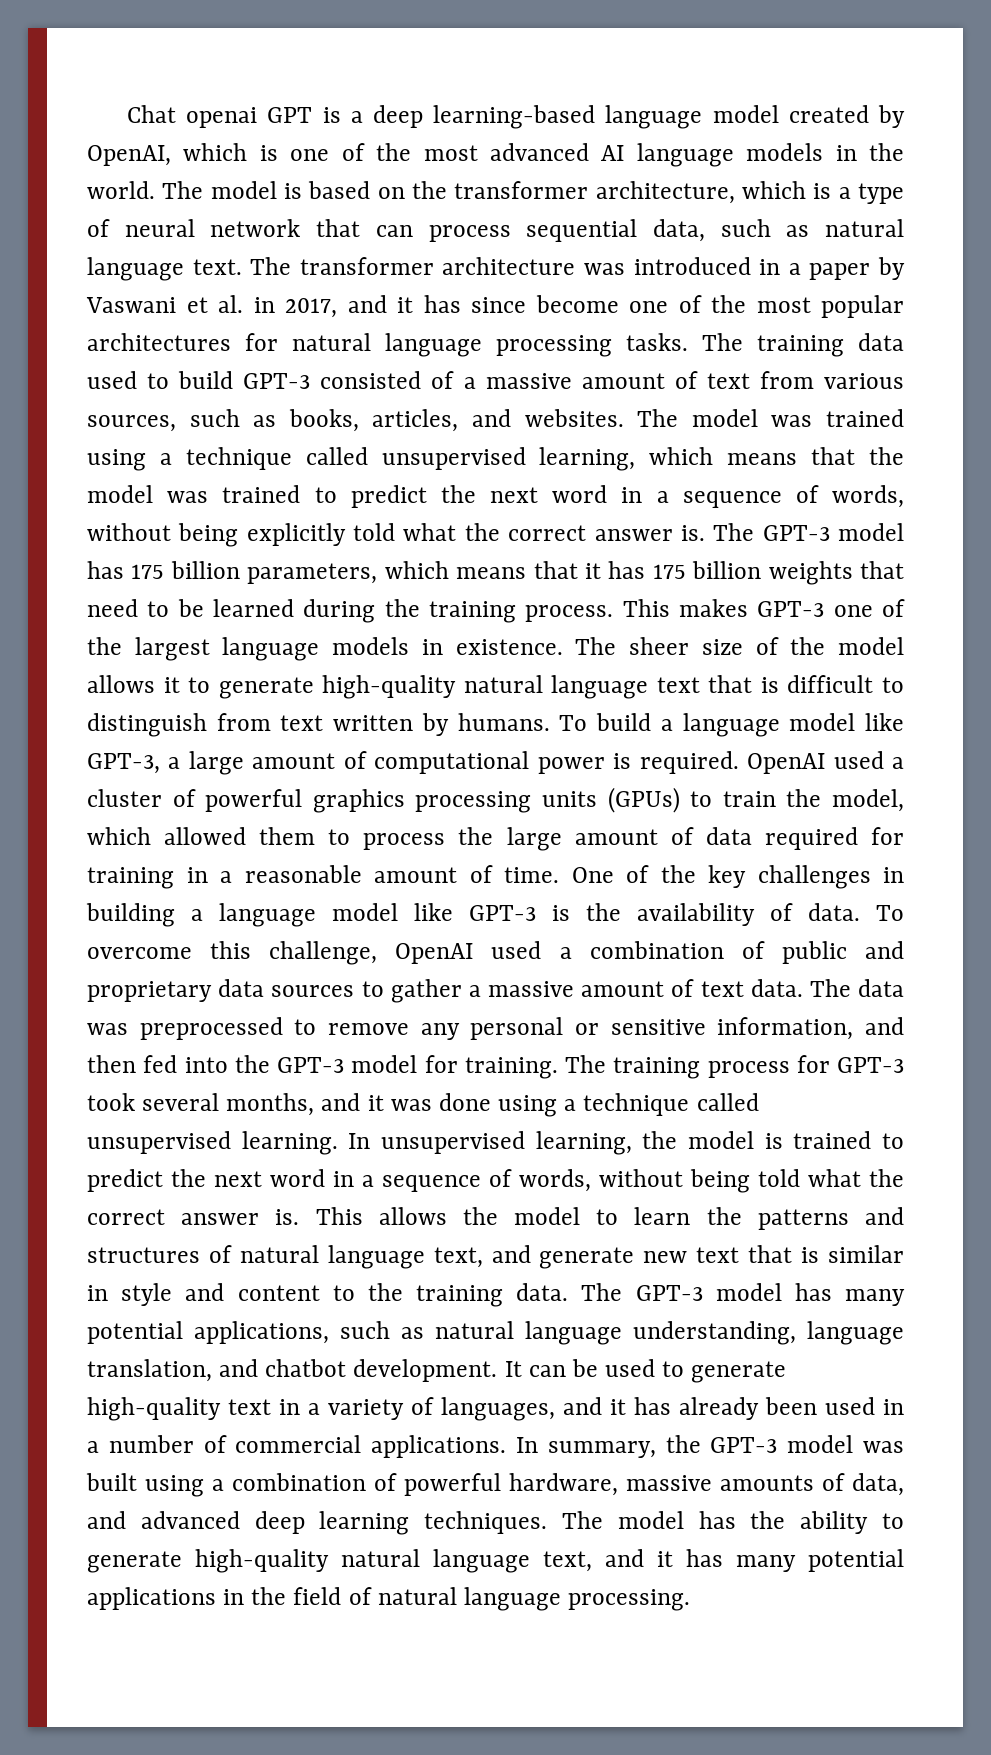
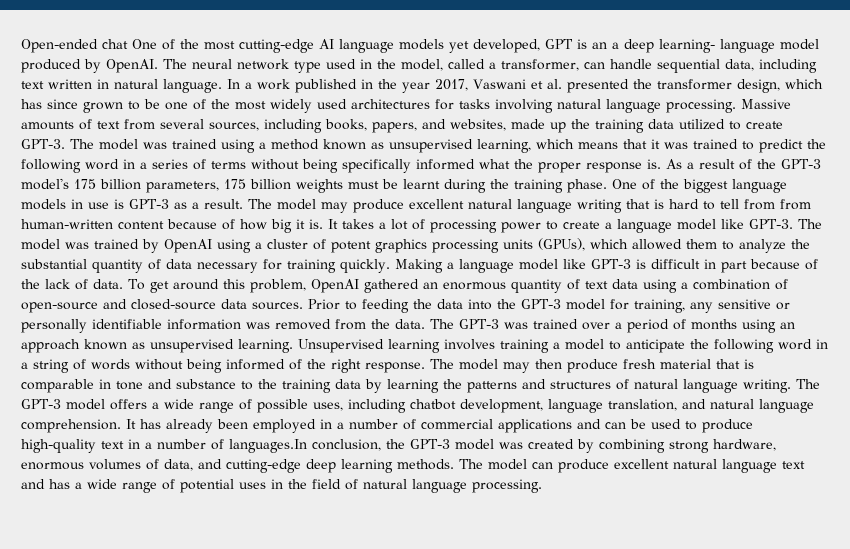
[126,105,258,128] Chat openai -> [21,39,540,53] Open-ended chat One of the most cutting-edge AI language models yet developed,
(341, 115) none -> [592,42,607,49] an
[433,105,906,129] [87,143,904,167] [87,181,905,204] [87,219,905,242] [87,257,906,281] [86,295,904,318] [87,333,904,357] [87,371,905,389] [87,409,624,432] learning-based language model created by OpenAI, which is one of the most advanced AI language models in the world. The model is based on the transformer architecture, which is a type of neural network that can process sequential data, such as natural language text. The transformer architecture was introduced in a paper by Vaswani et al. in 2017, and it has since become one of the most popular architectures for natural language processing tasks. The training data used to build GPT-3 consisted of a massive amount of text from various sources, such as books, articles, and websites. -> [659,39,819,53] [21,59,817,73] [21,79,823,93] [21,99,791,113] [21,119,783,133] [21,139,65,149] learning- language model produced by OpenAI. The neural network type used in the model, called a transformer, can handle sequential data, including text written in natural language. In a work published in the year 2017, Vaswani et al. presented the transformer design, which has since grown to be one of the most widely used architectures for tasks involving natural language processing. Massive amounts of text from several sources, including books, papers, and websites, made up the training data utilized to create GPT-3.
[185,447,368,470] technique called -> [271,139,384,150] method known as
[869,447,905,465] [87,485,153,503] the model -> [651,139,660,149] it
[490,485,904,508] [87,523,905,547] [87,561,904,585] [87,599,906,623] [87,637,905,661] [87,675,904,699] [87,713,905,737] [87,751,884,775] next word in a sequence of words, without being explicitly told what the correct answer is. The GPT-3 model has 175 billion parameters, which means that it has 175 billion weights that need to be learned during the training process. This makes GPT-3 one of the largest language models in existence. The sheer size of the model allows it to generate high-quality natural language text that is difficult to distinguish from text written by humans. To build a language model like GPT-3, a large amount of computational power is required. OpenAI used -> [21,159,821,173] [21,178,787,193] [21,199,811,213] [21,219,822,233] [21,239,251,253] following word in a series of terms without being specifically informed what the proper response is. As a result of the GPT-3 model's 175 billion parameters, 175 billion weights must be learnt during the training phase. One of the biggest language models in use is GPT-3 as a result. The model may produce excellent natural language writing that is hard to tell from from human-written content because of how big it is. It takes a lot of processing power to create a language model like GPT-3. The model was trained by OpenAI using
[205,789,303,812] powerful -> [331,241,371,253] potent
[607,787,905,813] [87,827,658,851] (GPUs) to train the model, which allowed them to process the large amount -> [538,238,810,253] [21,259,143,273] (GPUs), which allowed them to analyze the substantial quantity
[764,827,858,850] required -> [197,262,258,273] necessary
[186,865,904,889] [86,903,175,927] in a reasonable amount of time. One of the key challenges in building -> [340,259,443,273] quickly. Making
[586,903,904,926] [87,941,904,965] [87,979,904,1003] [87,1017,904,1040] [87,1055,178,1073] the availability of data. To overcome this challenge, OpenAI used a combination of public and proprietary data sources to gather a massive amount of text data. The data was preprocessed to remove any personal or sensitive information, and then fed -> [650,259,818,273] [21,279,788,293] [21,299,463,313] difficult in part because of the lack of data. To get around this problem, OpenAI gathered an enormous quantity of text data using a combination of open-source and closed-source data sources. Prior to feeding the data
[464,1055,904,1079] [87,1093,759,1117] [87,1131,904,1155] [87,1169,904,1193] [87,1207,691,1225] training. The training process for GPT-3 took several months, and it was done using a technique called unsupervised learning. In unsupervised learning, the model is trained to predict the next word in a sequence of words, without being told what the correct answer is. This allows the model to learn -> [634,299,790,313] [21,319,795,333] [21,339,828,353] [21,359,754,373] [21,379,439,393] training, any sensitive or personally identifiable information was removed from the data. The GPT-3 was trained over a period of months using an approach known as unsupervised learning. Unsupervised learning involves training a model to anticipate the following word in a string of words without being informed of the right response. The model may then produce fresh material that is comparable in tone and substance to the training data by learning
[433,1245,904,1269] [87,1283,905,1307] [87,1321,904,1345] [87,1359,787,1383] [87,1397,626,1421] text, and generate new text that is similar in style and content to the training data. The GPT-3 model has many potential applications, such as natural language understanding, language translation, and chatbot development. It can be used to generate high-quality text in a variety of languages, and it -> [743,379,820,393] [21,399,814,413] [21,419,136,433] writing. The GPT-3 model offers a wide range of possible uses, including chatbot development, language translation, and natural language comprehension. It
[825,1397,875,1415] used -> [253,419,316,433] employed
[371,1435,904,1458] [86,1473,814,1497] applications. In summary, the GPT-3 model was built using a combination of powerful hardware, massive amounts -> [498,419,753,433] [21,439,776,453] [21,459,141,470] applications and can be used to produce high-quality text in a number of languages.In conclusion, the GPT-3 model was created by combining strong hardware, enormous volumes
[140,1511,240,1529] advanced -> [226,459,301,473] cutting-edge
[424,1511,904,1534] [87,1549,904,1573] [87,1587,216,1610] techniques. The model has the ability to generate high-quality natural language text, and it has many potential applications -> [397,459,805,473] [21,479,266,493] methods. The model can produce excellent natural language text and has a wide range of potential uses

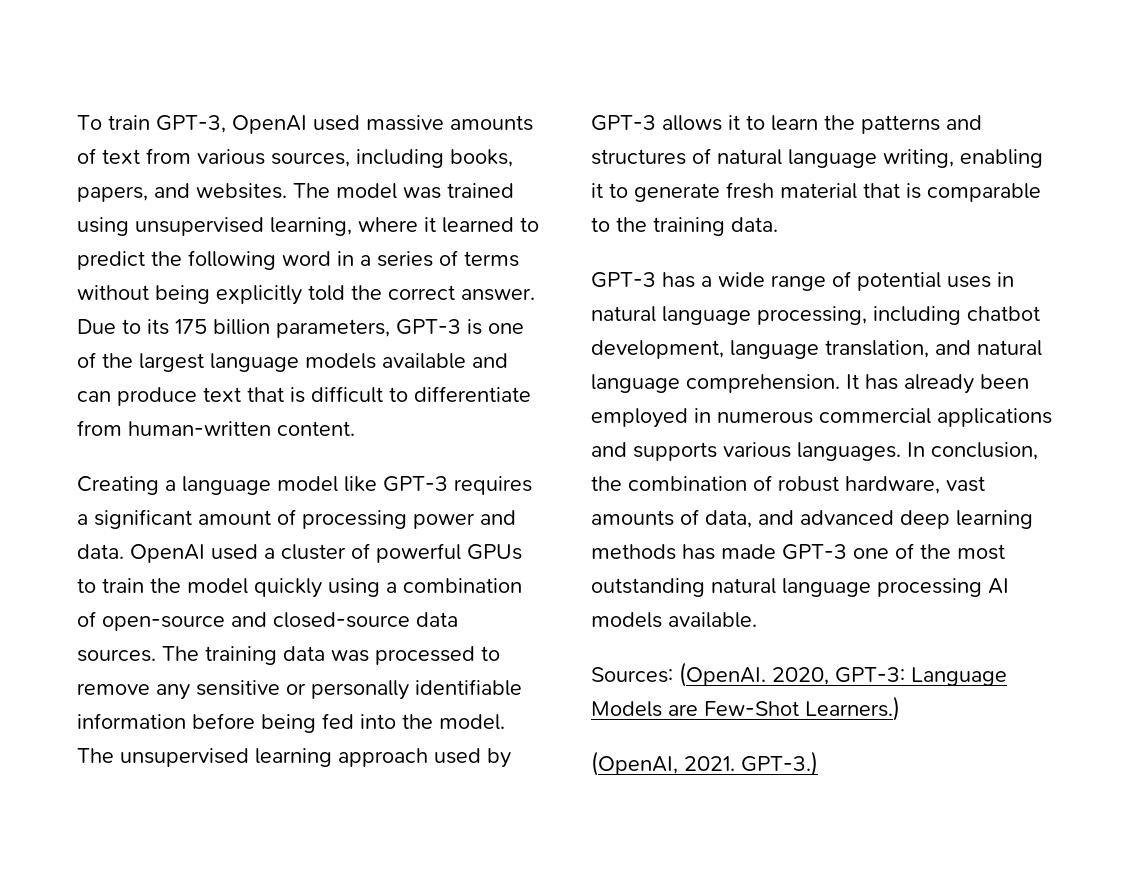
[21,39,819,53] [21,59,817,73] [21,79,823,93] [21,99,791,113] Open-ended chat One of the most cutting-edge AI language models yet developed, GPT is an a deep learning- language model produced by OpenAI. The neural network type used in the model, called a transformer, can handle sequential data, including text written in natural language. In a work published in the year 2017, Vaswani et al. presented the transformer design, which has since grown to be one of the most widely used architectures for tasks involving natural language processing. Massive -> [77,115,444,134] To train GPT-3, OpenAI used massive
[160,119,204,129] several -> [197,149,265,165] various
[450,119,783,133] [21,139,65,149] websites, made up the training data utilized to create GPT-3. -> [196,183,287,199] websites.
[259,139,738,153] a method known as unsupervised learning, which means that it was trained -> [135,217,514,236] unsupervised learning, where it learned
[342,159,821,173] [21,178,787,193] [21,199,811,213] [21,219,822,233] [21,238,810,253] [21,259,443,273] specifically informed what the proper response is. As a result of the GPT-3 model's 175 billion parameters, 175 billion weights must be learnt during the training phase. One of the biggest language models in use is GPT-3 as a result. The model may produce excellent natural language writing that is hard to tell from from human-written content because of how big it is. It takes a lot of processing power to create a language model like GPT-3. The model was trained by OpenAI using a cluster of potent graphics processing units (GPUs), which allowed them to analyze the substantial quantity of data necessary for training quickly. Making -> [216,285,535,305] [77,319,524,338] [77,352,508,372] [77,386,531,406] [77,420,355,436] [77,476,159,495] explicitly told the correct answer. Due to its 175 billion parameters, GPT-3 is one of the largest language models available and can produce text that is difficult to differentiate from human-written content. // Creating
[635,259,818,273] [21,279,638,293] is difficult in part because of the lack of data. To get around this problem, OpenAI gathered an enormous quantity of text data -> [454,476,532,495] [77,509,516,529] [77,543,522,563] [77,578,322,598] requires a significant amount of processing power and data. OpenAI used a cluster of powerful GPUs to train the model quickly
[308,299,685,313] Prior to feeding the data into the GPT-3 model for training, -> [162,646,500,665] [77,683,150,695] The training data was processed to remove
[246,319,795,333] [21,339,828,353] [21,359,754,373] [21,379,439,393] was removed from the data. The GPT-3 was trained over a period of months using an approach known as unsupervised learning. Unsupervised learning involves training a model to anticipate the following word in a string of words without being informed of the right response. The model may then produce fresh material that is comparable in tone and substance to the training data by learning -> [192,713,505,733] [77,748,511,768] [591,115,818,131] before being fed into the model. The unsupervised learning approach used by GPT-3 allows it to learn
[743,379,820,393] [21,399,343,413] writing. The GPT-3 model offers a wide range of possible uses, -> [883,149,1043,168] [591,182,1041,202] [591,217,778,236] [591,271,1014,291] [591,306,867,325] writing, enabling it to generate fresh material that is comparable to the training data. // GPT-3 has a wide range of potential uses in natural language processing,
[337,419,753,433] [21,439,776,453] [21,459,141,470] a number of commercial applications and can be used to produce high-quality text in a number of languages.In conclusion, the GPT-3 model was created by combining strong hardware, enormous volumes -> [717,408,1052,427] [591,442,1038,461] [591,475,985,494] [591,510,674,526] numerous commercial applications and supports various languages. In conclusion, the combination of robust hardware, vast amounts
[226,459,301,473] cutting-edge -> [800,510,894,525] advanced
[397,459,805,473] [21,479,542,493] methods. The model can produce excellent natural language text and has a wide range of potential uses in the field of natural language processing. -> [591,543,1005,560] [591,578,1009,597] [591,612,757,628] [591,662,1007,687] [591,696,900,721] [591,751,818,776] methods has made GPT-3 one of the most outstanding natural language processing AI models available. // Sources: (OpenAI. 2020, GPT-3: Language Models are Few-Shot Learners.) // (OpenAI, 2021. GPT-3.)

